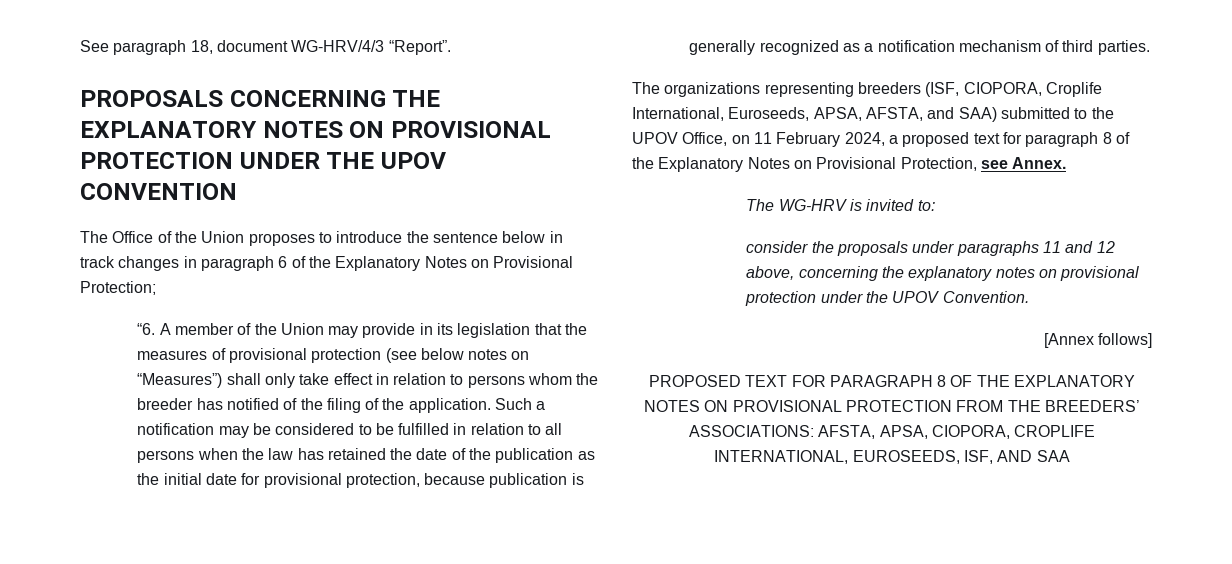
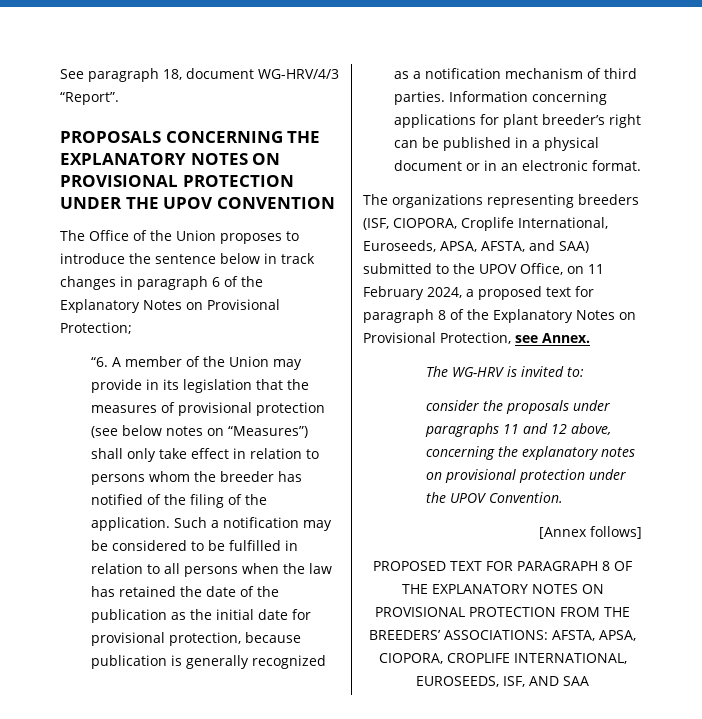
(1150, 47) none -> [449,91,608,105] [394,114,642,128] [394,137,600,151] [394,160,642,171] Information concerning applications for plant breeder’s right can be published in a physical document or in an electronic format.

